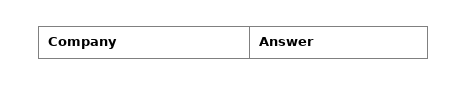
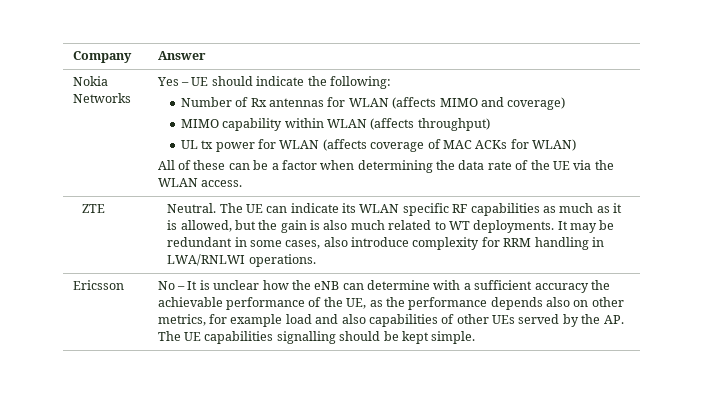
(315, 41) none -> [72,76,108,86] [72,93,131,103] [156,76,391,89] [180,97,566,110] [180,118,490,131] [180,139,577,152] [157,160,614,173] [157,178,243,187] [82,204,106,213] [167,203,623,216] [167,220,615,233] [167,237,604,250] [167,254,316,267] [72,280,124,290] [157,280,610,293] [157,297,624,310] [157,314,624,327] [157,331,476,344] // Nokia Networks | Yes – UE should indicate the following: // Number of Rx antennas for WLAN (affects MIMO and coverage) // MIMO capability within WLAN (affects throughput) // UL tx power for WLAN (affects coverage of MAC ACKs for WLAN) // All of these can be a factor when determining the data rate of the UE via the WLAN access. // ZTE | Neutral. The UE can indicate its WLAN specific RF capabilities as much as it is allowed, but the gain is also much related to WT deployments. It may be redundant in some cases, also introduce complexity for RRM handling in LWA/RNLWI operations. // Ericsson | No – It is unclear how the eNB can determine with a sufficient accuracy the achievable performance of the UE, as the performance depends also on other metrics, for example load and also capabilities of other UEs served by the AP. The UE capabilities signalling should be kept simple.

